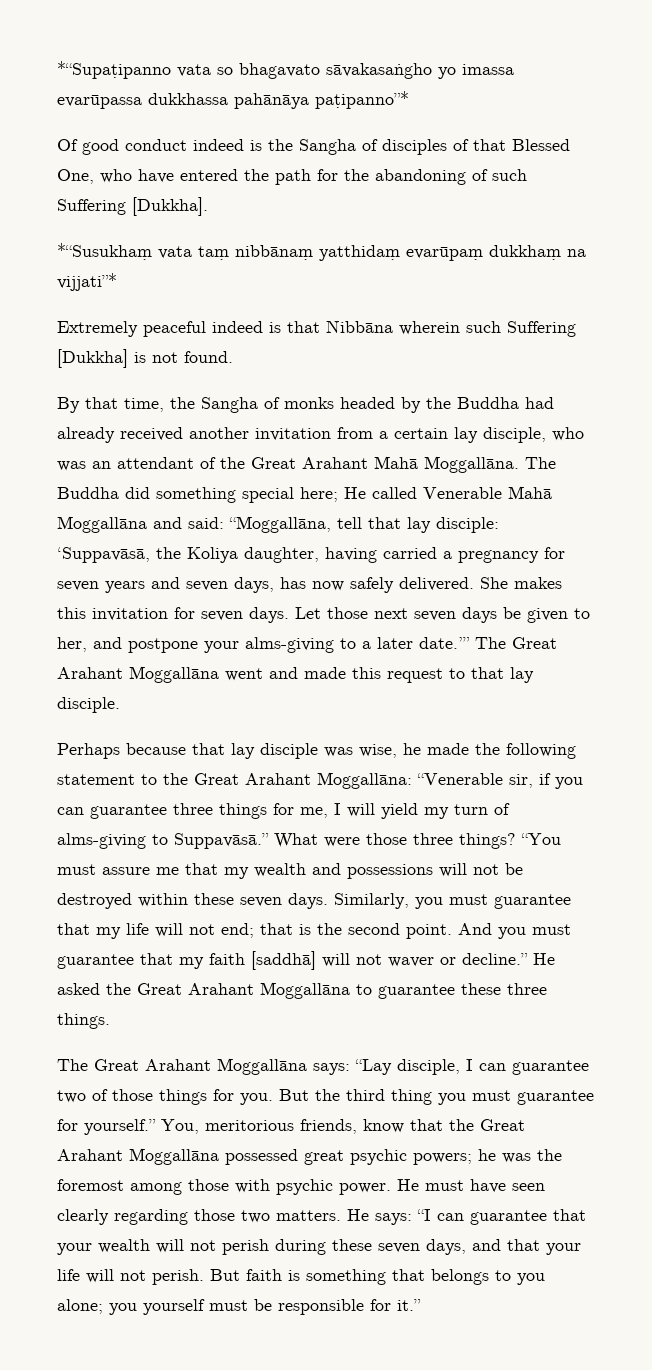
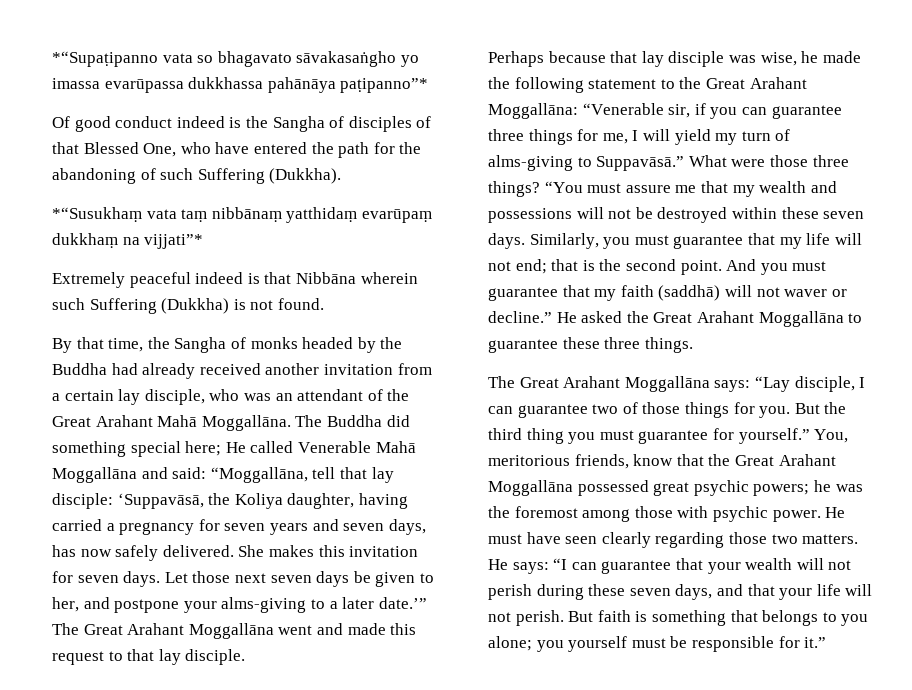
[132,197,208,216] [Dukkha]. -> [269,168,342,184] (Dukkha).
[57,349,128,368] [Dukkha] -> [161,298,230,314] (Dukkha)
[251,951,316,970] [saddhā] -> [658,285,721,301] (saddhā)

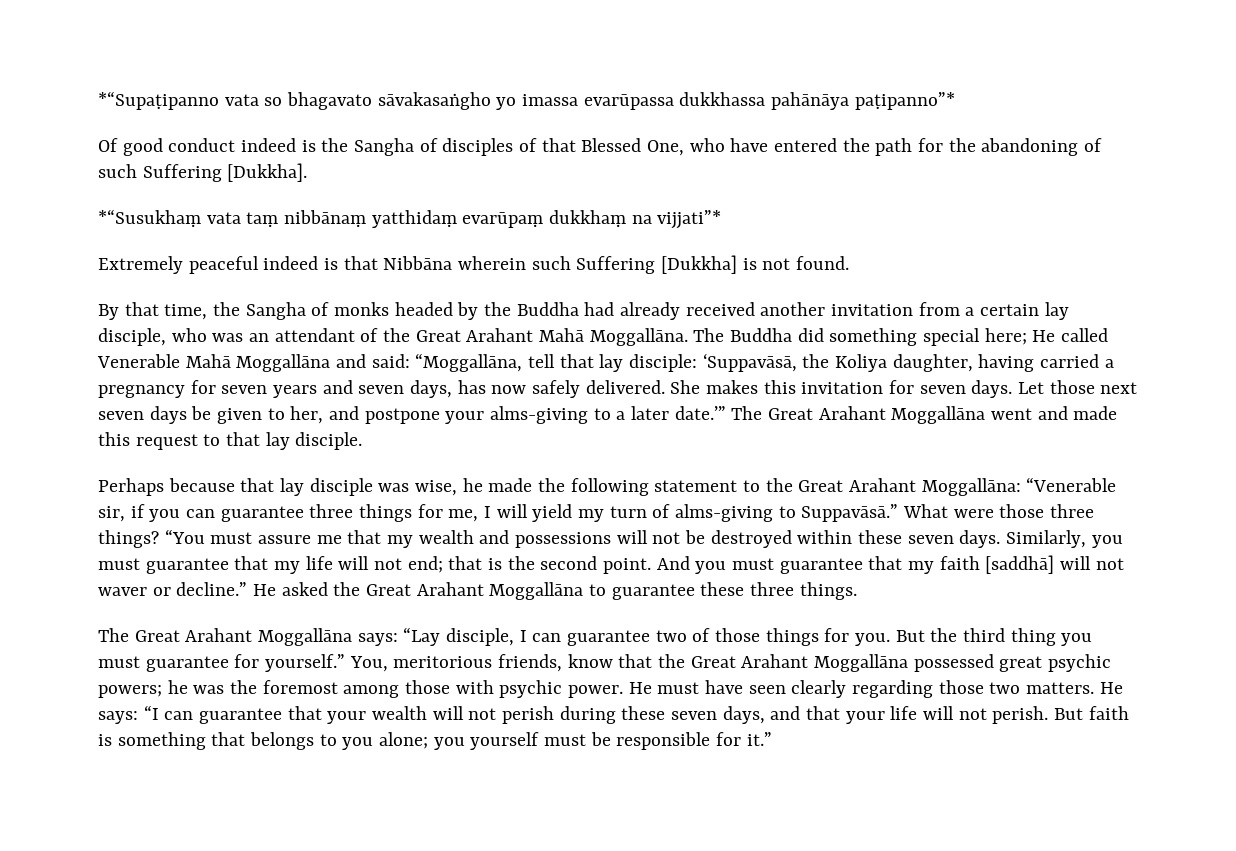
[269,168,342,184] (Dukkha). -> [227,163,308,182] [Dukkha].
[161,298,230,314] (Dukkha) -> [661,255,738,274] [Dukkha]
[658,285,721,301] (saddhā) -> [985,555,1055,574] [saddhā]

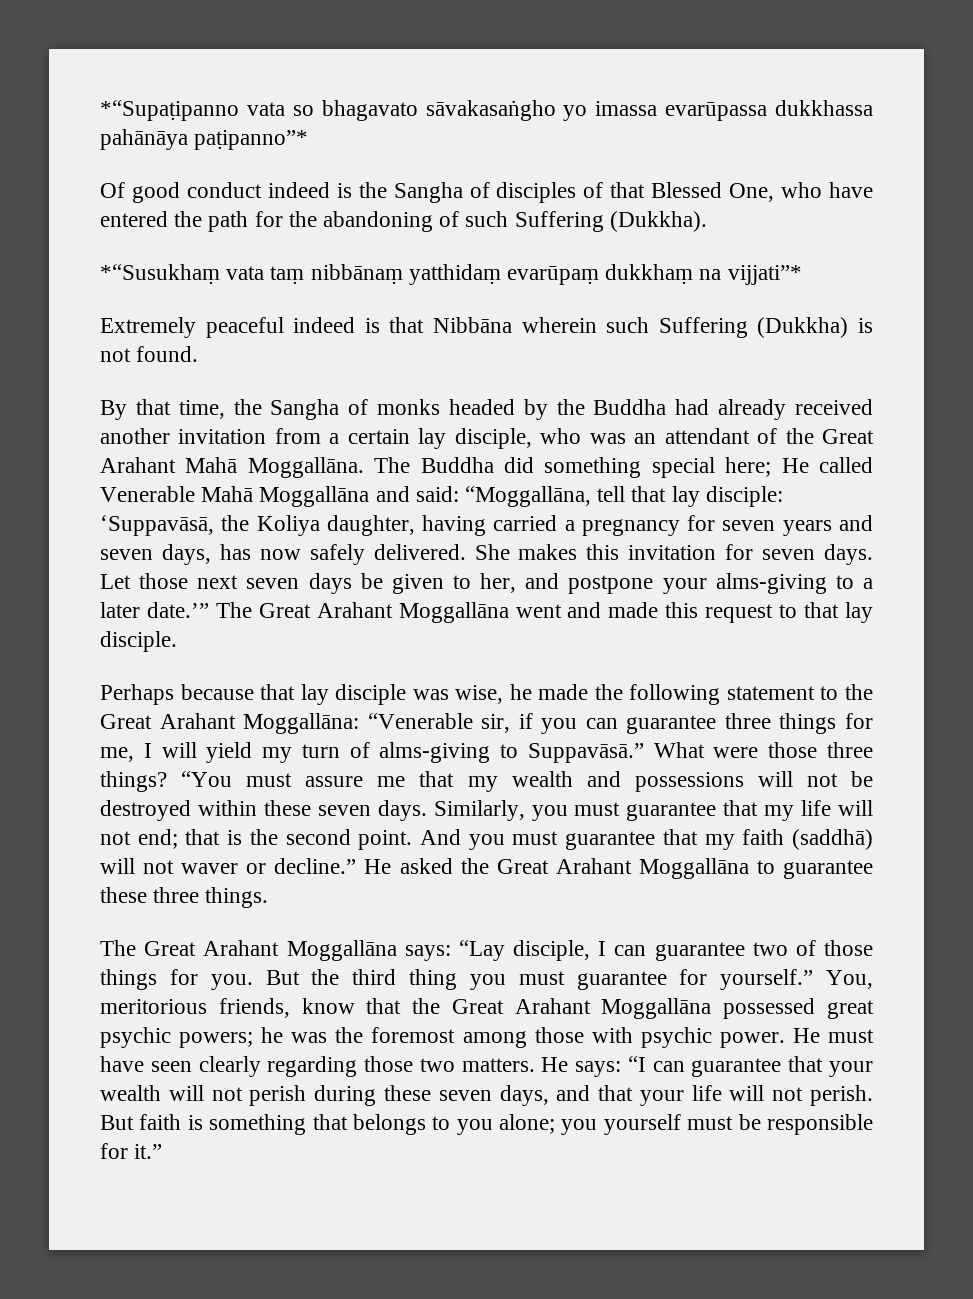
[227,163,308,182] [Dukkha]. -> [609,211,707,232] (Dukkha).
[661,255,738,274] [Dukkha] -> [757,317,849,338] (Dukkha)
[985,555,1055,574] [saddhā] -> [791,829,873,850] (saddhā)

